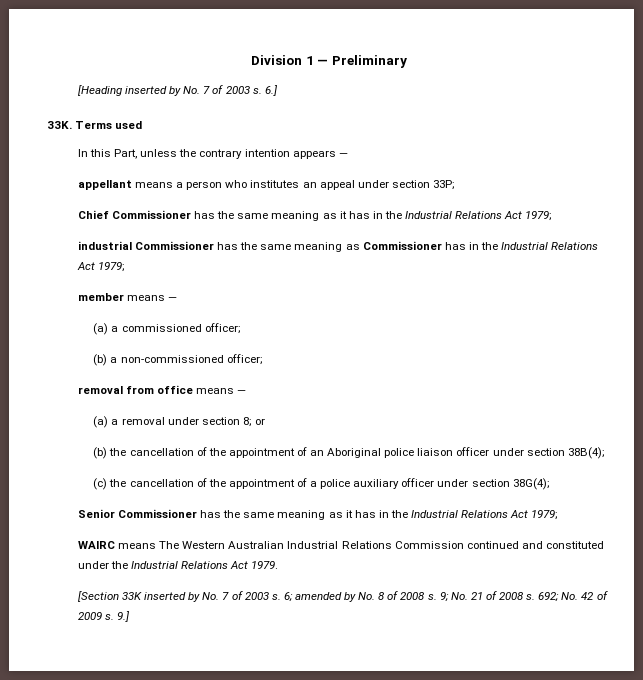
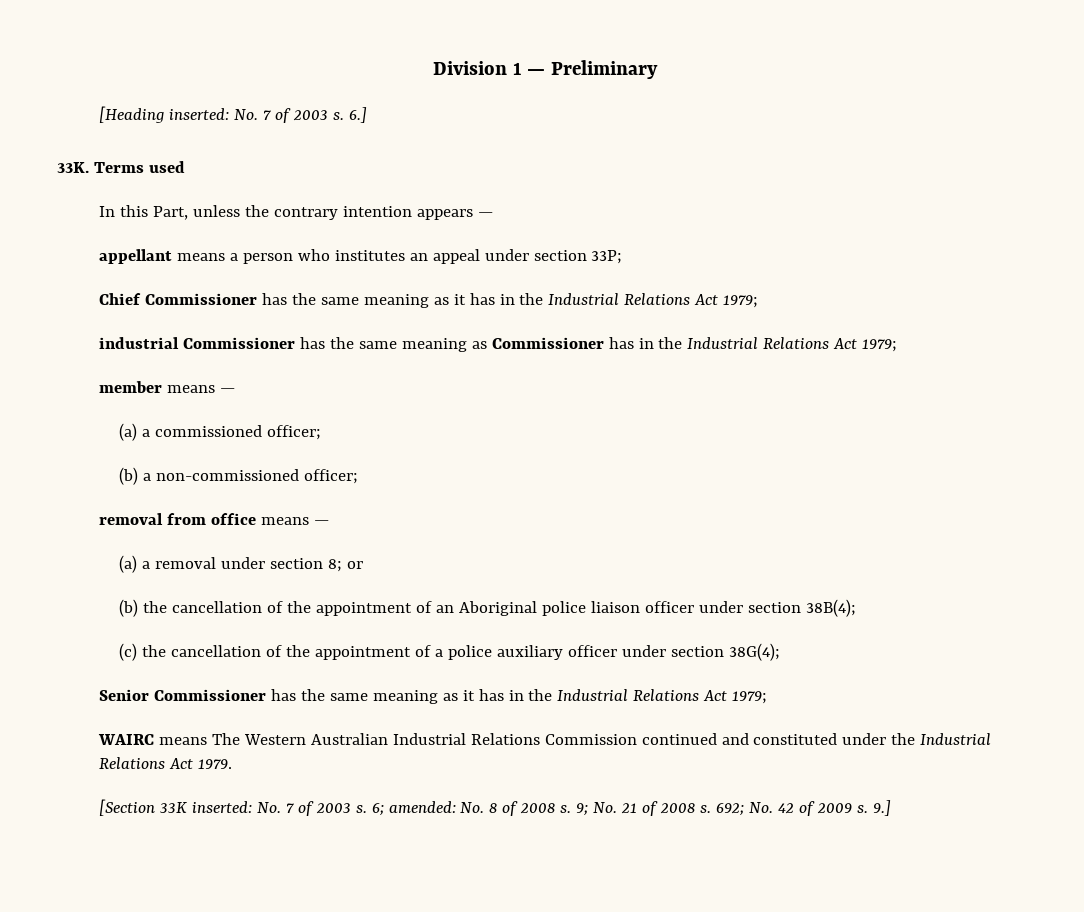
[124,86,182,96] inserted by -> [168,108,229,120] inserted:
[144,592,201,602] inserted by -> [191,801,252,813] inserted:
[294,592,357,602] amended by -> [388,801,456,813] amended:

